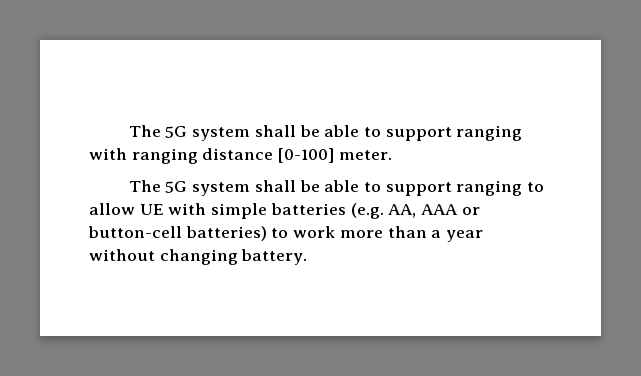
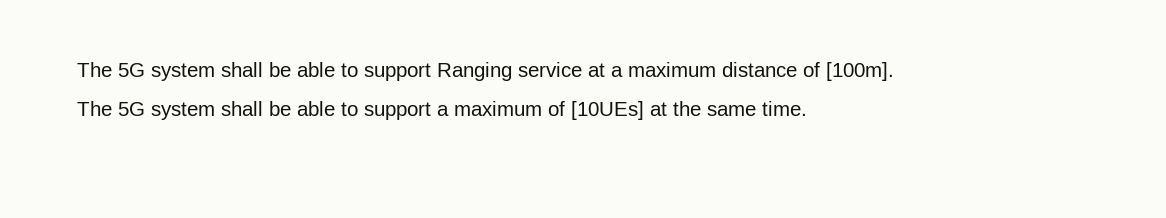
[128,125,523,141] [89,148,392,164] [128,180,545,196] [89,203,480,219] [88,226,484,242] [89,249,308,265] The 5G system shall be able to support ranging with ranging distance [0-100] meter. // The 5G system shall be able to support ranging to allow UE with simple batteries (e.g. AA, AAA or button-cell batteries) to work more than a year without changing battery. -> [77,62,894,81] [77,101,807,120] The 5G system shall be able to support Ranging service at a maximum distance of [100m]. // The 5G system shall be able to support a maximum of [10UEs] at the same time.

